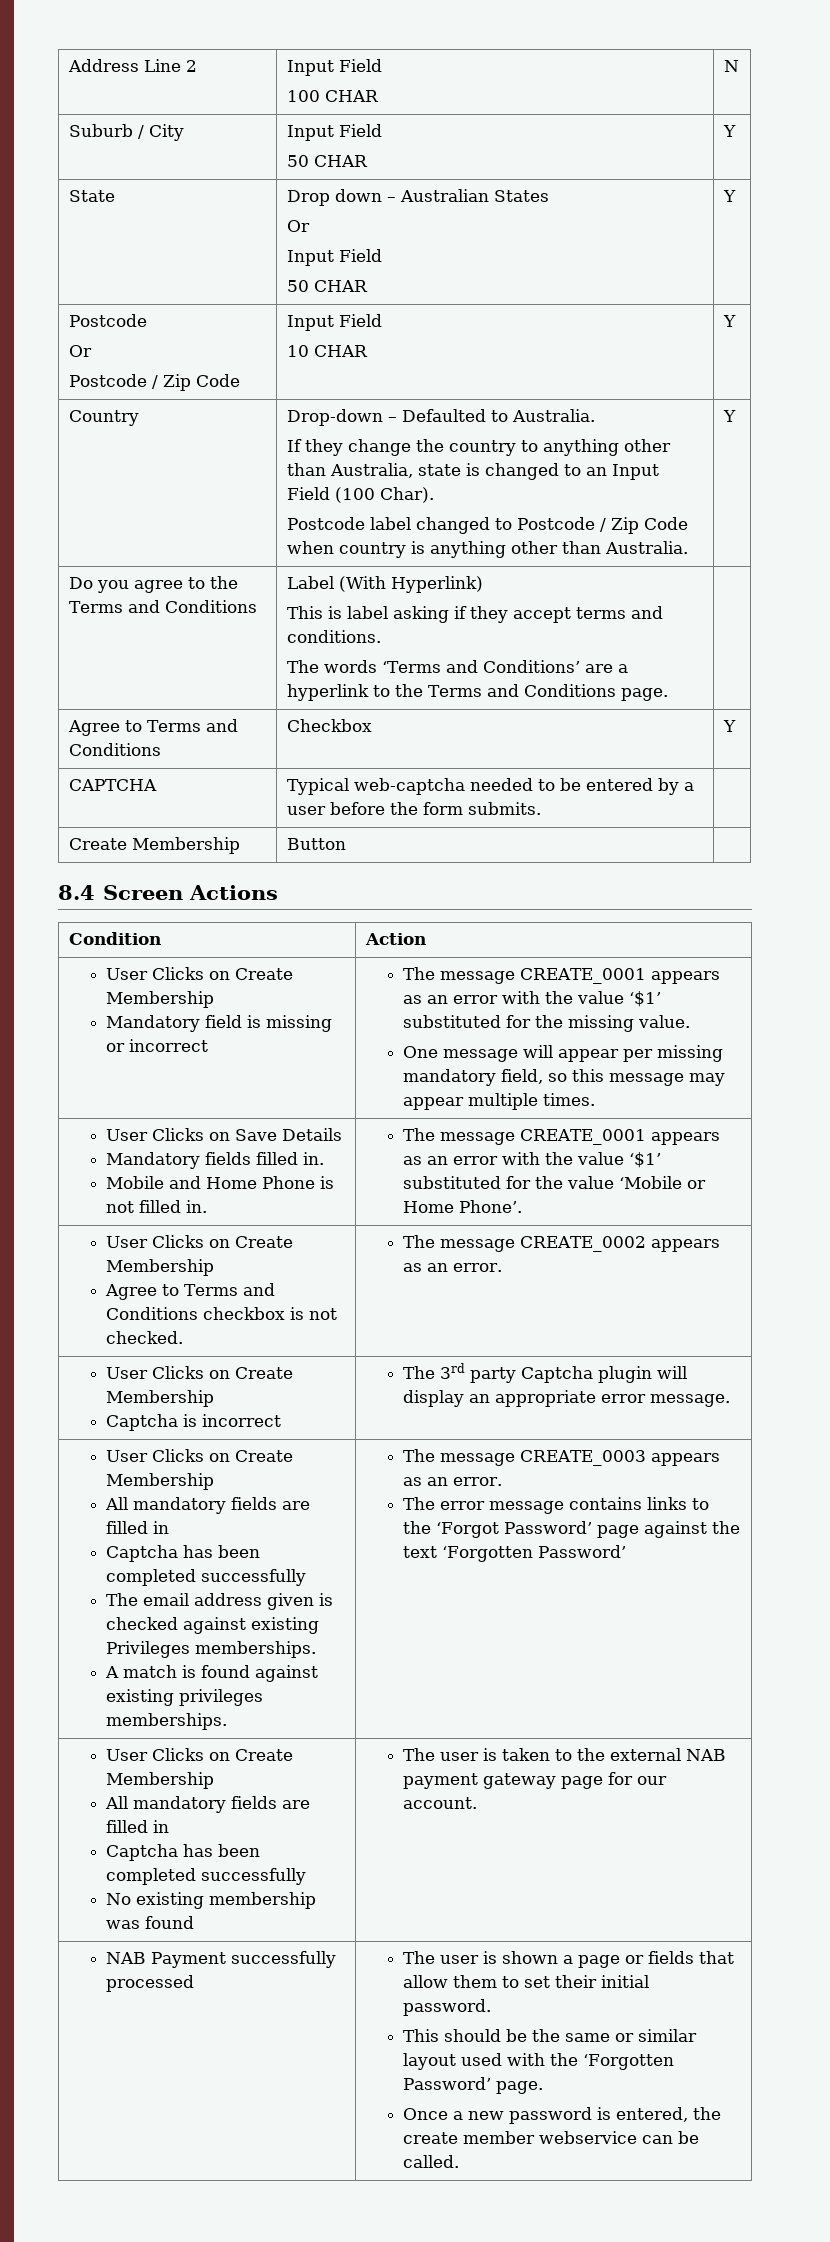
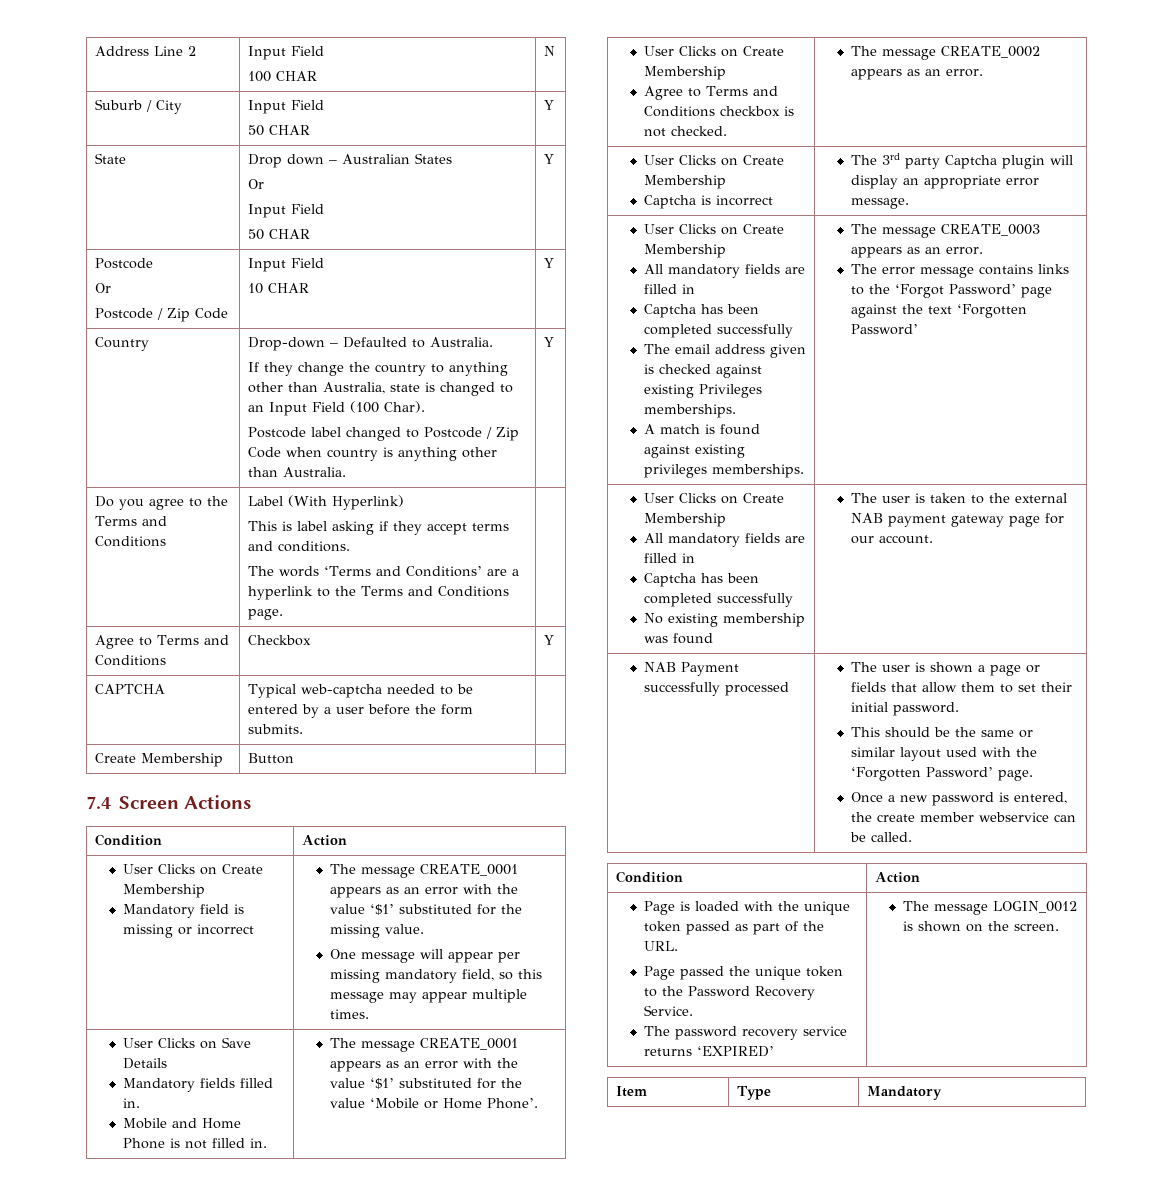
[58,885,95,900] 8.4 -> [86,796,111,809] 7.4
(460, 2161) none -> [615,871,683,883] [874,872,920,883] [643,901,850,915] [643,921,824,935] [643,941,678,951] [643,966,843,980] [643,986,815,1000] [643,1005,693,1016] [643,1026,847,1040] [643,1046,774,1057] [902,901,1077,915] [902,921,1059,932] [615,1086,647,1097] [736,1086,771,1100] [866,1086,942,1100] // Condition | Action // Page is loaded with the unique token passed as part of the URL. // Page passed the unique token to the Password Recovery Service. // The password recovery service returns ‘EXPIRED’ | The message LOGIN_0012 is shown on the screen. // Item | Type | Mandatory

